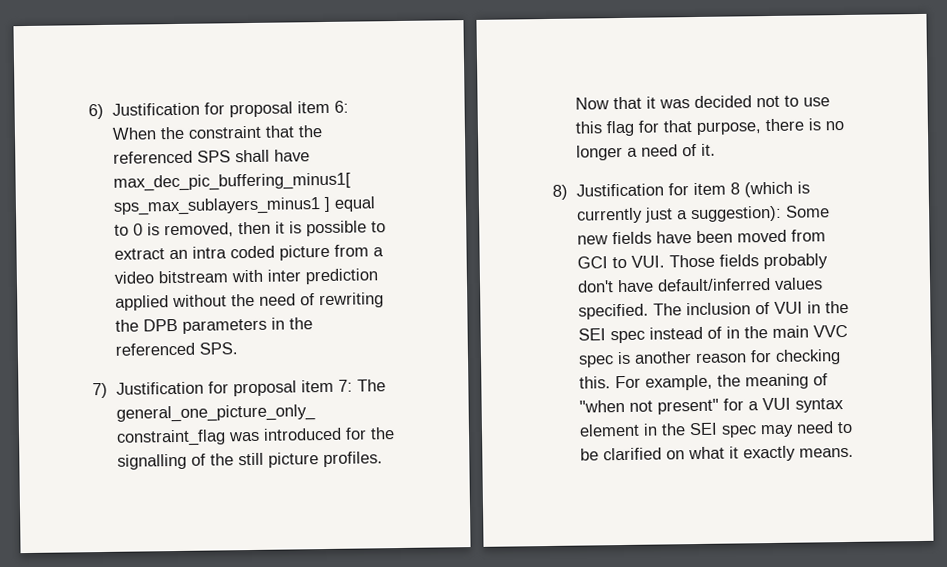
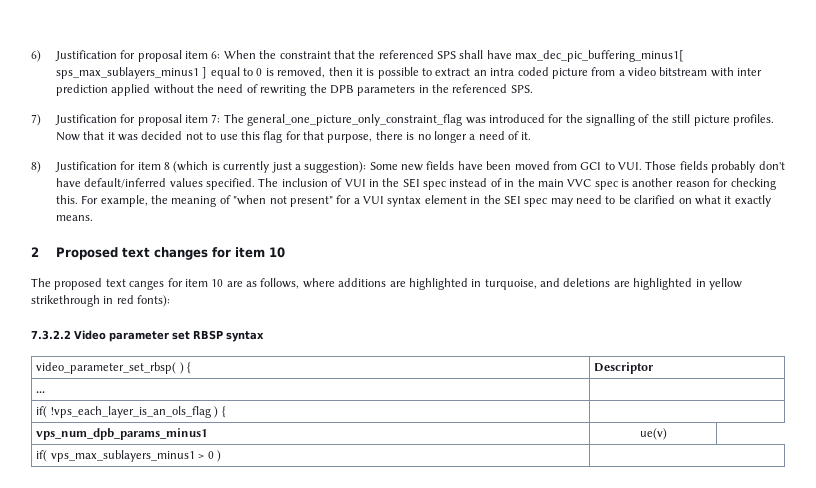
(855, 452) none -> [31,247,285,260] [31,278,742,290] [31,295,171,307] [31,330,264,342] [36,362,192,374] [594,362,654,374] [36,391,46,393] [36,406,226,418] [36,428,208,440] [639,428,667,440] [36,450,221,462] // 2 Proposed text changes for item 10 // The proposed text canges for item 10 are as follows, where additions are highlighted in turquoise, and deletions are highlighted in yellow strikethrough in red fonts): // 7.3.2.2 Video parameter set RBSP syntax // video_parameter_set_rbsp( ) { | Descriptor // ... | // if( !vps_each_layer_is_an_ols_flag ) { | // vps_num_dpb_params_minus1 | ue(v) // if( vps_max_sublayers_minus1 > 0 ) |

